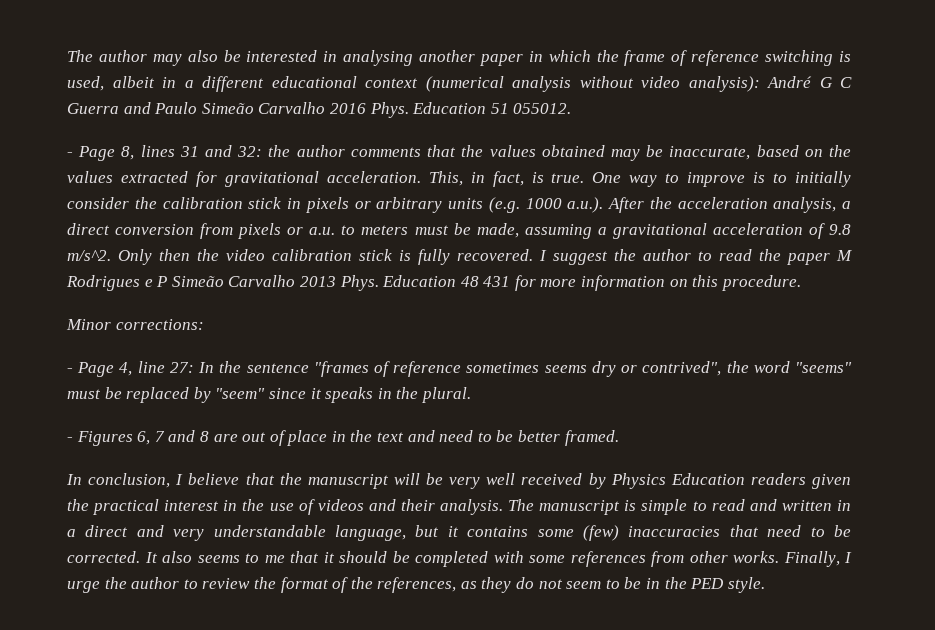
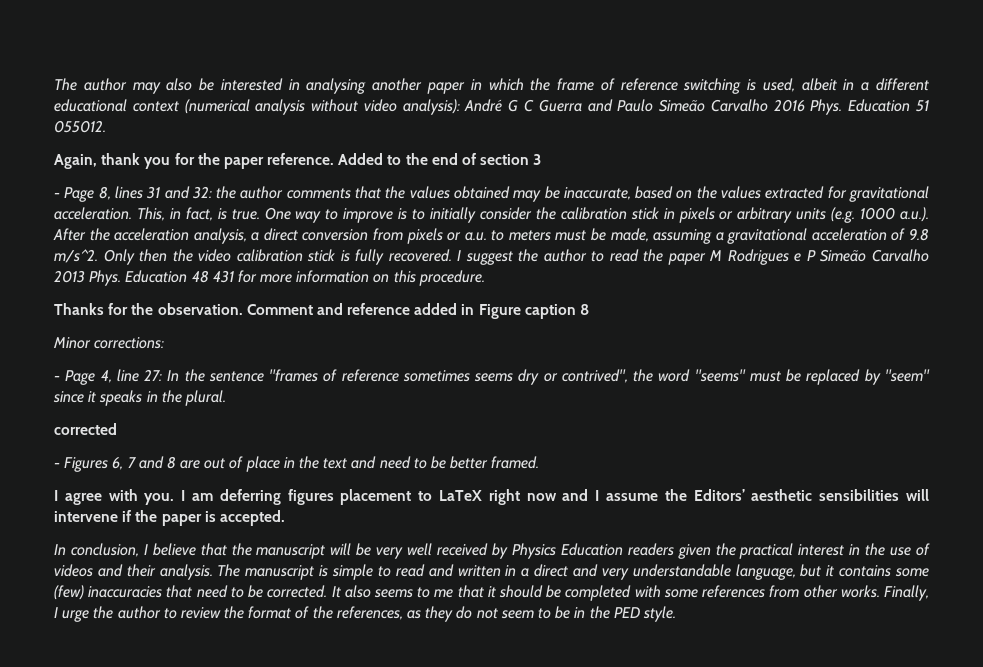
(572, 108) none -> [54,153,542,169] // Again, thank you for the paper reference. Added to the end of section 3
(801, 283) none -> [54,303,590,319] // Thanks for the observation. Comment and reference added in Figure caption 8
(471, 395) none -> [54,423,117,435] // corrected
(619, 438) none -> [54,489,929,505] [54,510,285,526] // I agree with you. I am deferring figures placement to LaTeX right now and I assume the Editors’ aesthetic sensibilities will intervene if the paper is accepted.

